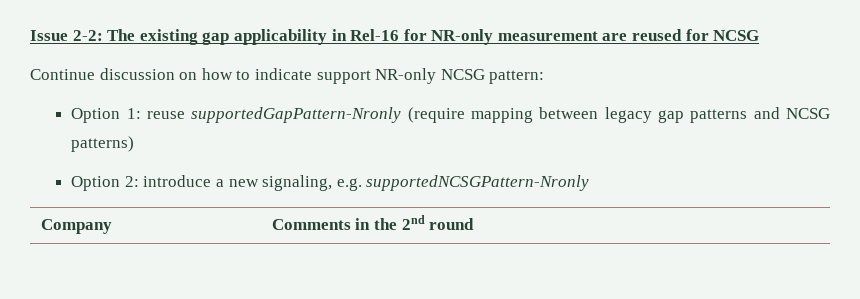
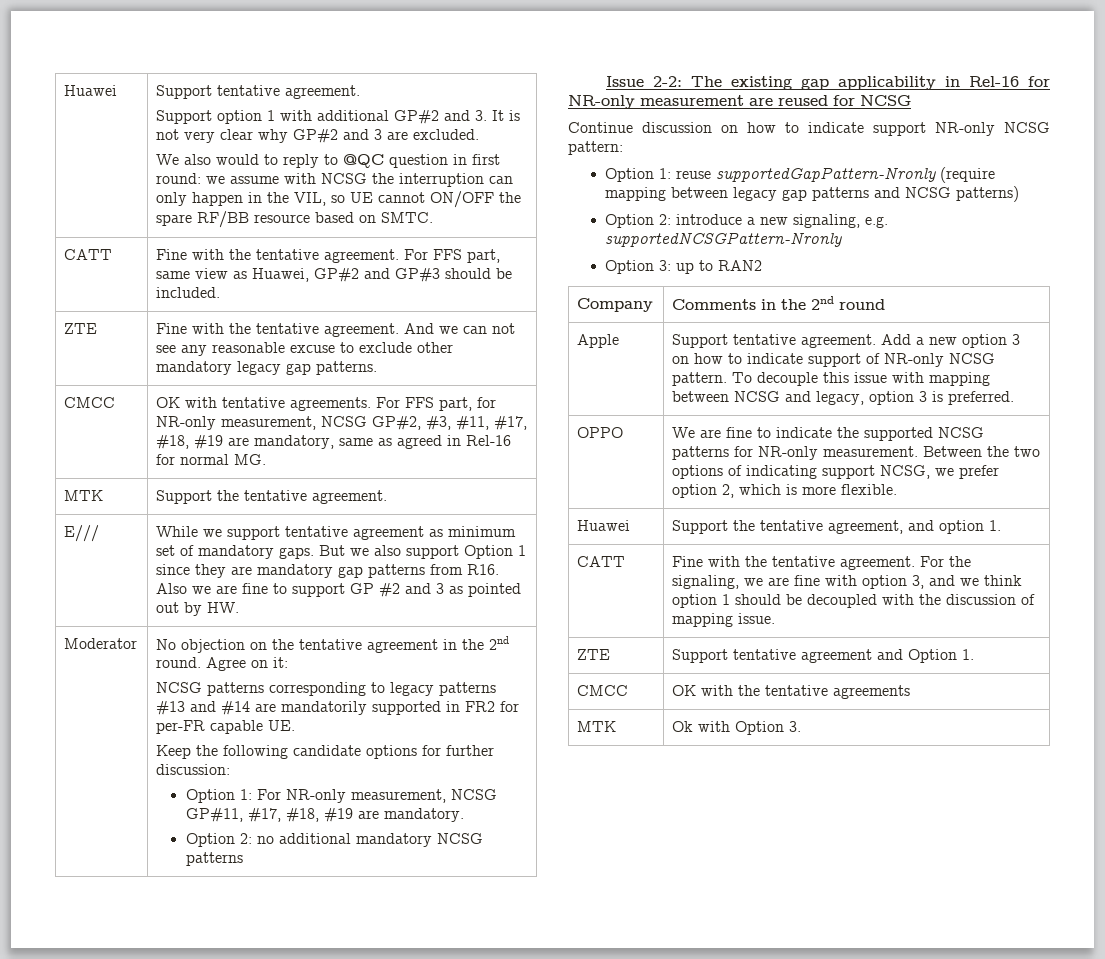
(30, 35) none -> [64,85,118,96] [156,85,361,99] [156,110,521,124] [156,129,480,143] [156,154,501,168] [156,173,514,187] [156,191,522,208] [156,211,434,228] [64,249,113,260] [156,249,501,263] [156,268,513,282] [156,287,221,298] [64,323,98,334] [156,323,516,337] [156,342,454,356] [156,361,378,375] [64,397,116,408] [156,397,497,411] [156,416,528,430] [156,435,512,449] [156,454,267,465] [64,490,104,501] [156,490,388,504] [64,525,100,542] [156,526,517,540] [156,545,527,559] [156,564,500,578] [156,583,522,597] [156,602,240,616] [64,638,138,649] [156,636,510,653] [156,657,289,671] [156,682,497,696] [156,701,520,715] [156,720,296,734] [156,745,495,759] [156,764,231,775] [185,789,497,803] [185,808,464,822] [185,833,483,847] [185,852,243,866] Huawei | Support tentative agreement. // Support option 1 with additional GP#2 and 3. It is not very clear why GP#2 and 3 are excluded. // We also would to reply to @QC question in first round: we assume with NCSG the interruption can only happen in the VIL, so UE cannot ON/OFF the spare RF/BB resource based on SMTC. // CATT | Fine with the tentative agreement. For FFS part, same view as Huawei, GP#2 and GP#3 should be included. // ZTE | Fine with the tentative agreement. And we can not see any reasonable excuse to exclude other mandatory legacy gap patterns. // CMCC | OK with tentative agreements. For FFS part, for NR-only measurement, NCSG GP#2, #3, #11, #17, #18, #19 are mandatory, same as agreed in Rel-16 for normal MG. // MTK | Support the tentative agreement. // E/// | While we support tentative agreement as minimum set of mandatory gaps. But we also support Option 1 since they are mandatory gap patterns from R16. Also we are fine to support GP #2 and 3 as pointed out by HW. // Moderator | No objection on the tentative agreement in the 2nd round. Agree on it: // NCSG patterns corresponding to legacy patterns #13 and #14 are mandatorily supported in FR2 for per-FR capable UE. // Keep the following candidate options for further discussion: // Option 1: For NR-only measurement, NCSG GP#11, #17, #18, #19 are mandatory. // Option 2: no additional mandatory NCSG patterns //
(590, 183) none -> [605,260,763,274] // Option 3: up to RAN2
(475, 224) none -> [577,334,620,348] [672,334,1021,348] [672,353,996,367] [672,372,991,386] [672,391,1015,405] [577,427,624,438] [672,427,985,441] [672,446,1041,460] [672,465,1000,479] [672,484,898,498] [577,520,631,531] [672,520,1002,534] [577,556,626,567] [672,556,972,570] [672,575,1023,589] [672,594,1036,608] [672,613,776,627] [577,649,611,660] [672,649,975,663] [577,685,629,696] [672,685,911,699] [577,721,617,732] [672,721,802,735] // Apple | Support tentative agreement. Add a new option 3 on how to indicate support of NR-only NCSG pattern. To decouple this issue with mapping between NCSG and legacy, option 3 is preferred. // OPPO | We are fine to indicate the supported NCSG patterns for NR-only measurement. Between the two options of indicating support NCSG, we prefer option 2, which is more flexible. // Huawei | Support the tentative agreement, and option 1. // CATT | Fine with the tentative agreement. For the signaling, we are fine with option 3, and we think option 1 should be decoupled with the discussion of mapping issue. // ZTE | Support tentative agreement and Option 1. // CMCC | OK with the tentative agreements // MTK | Ok with Option 3.

